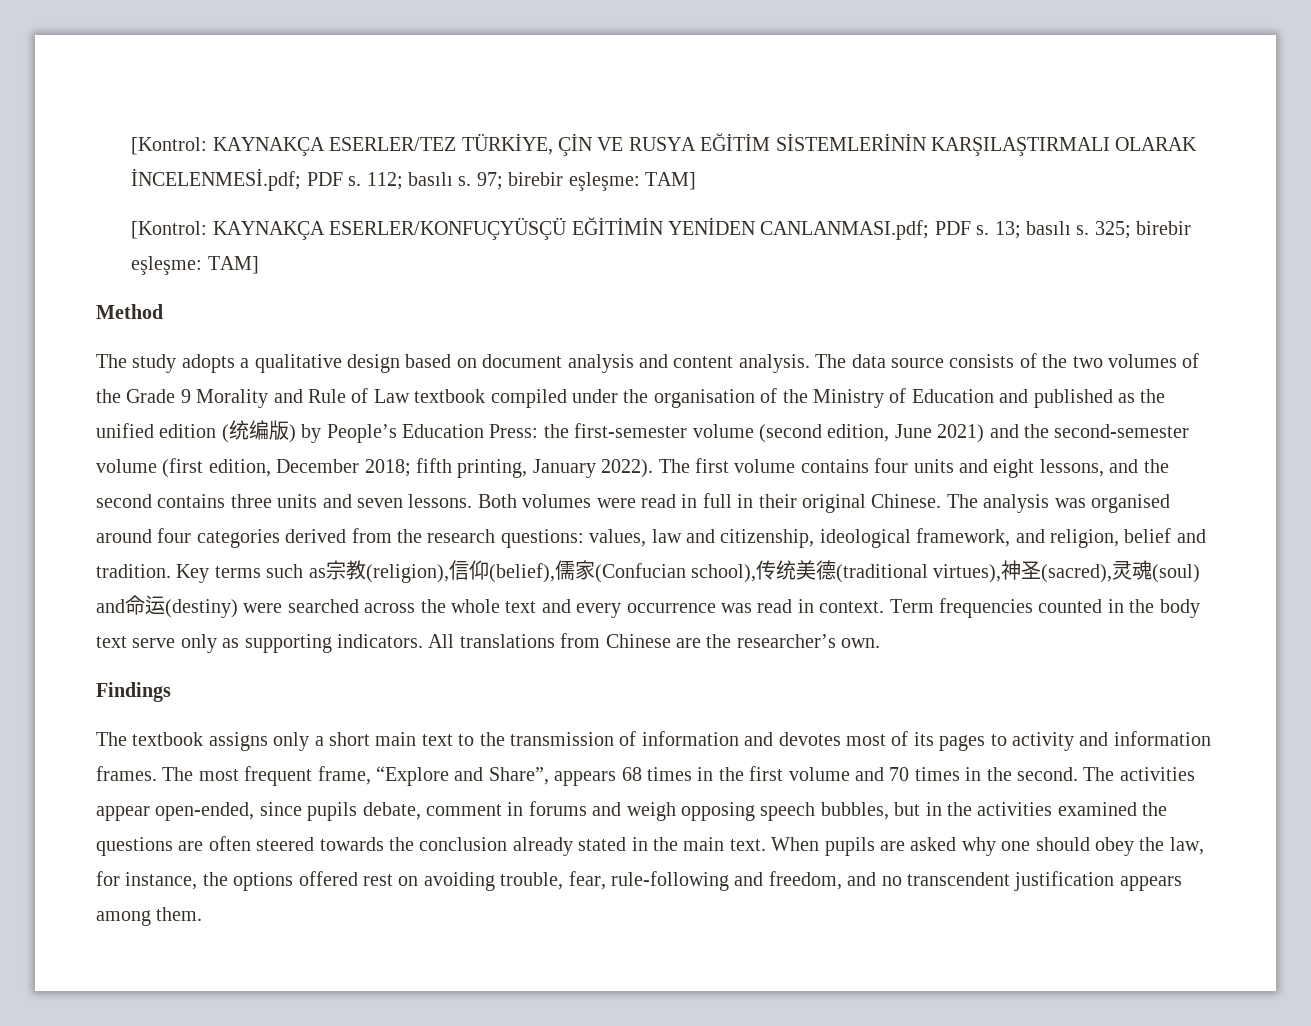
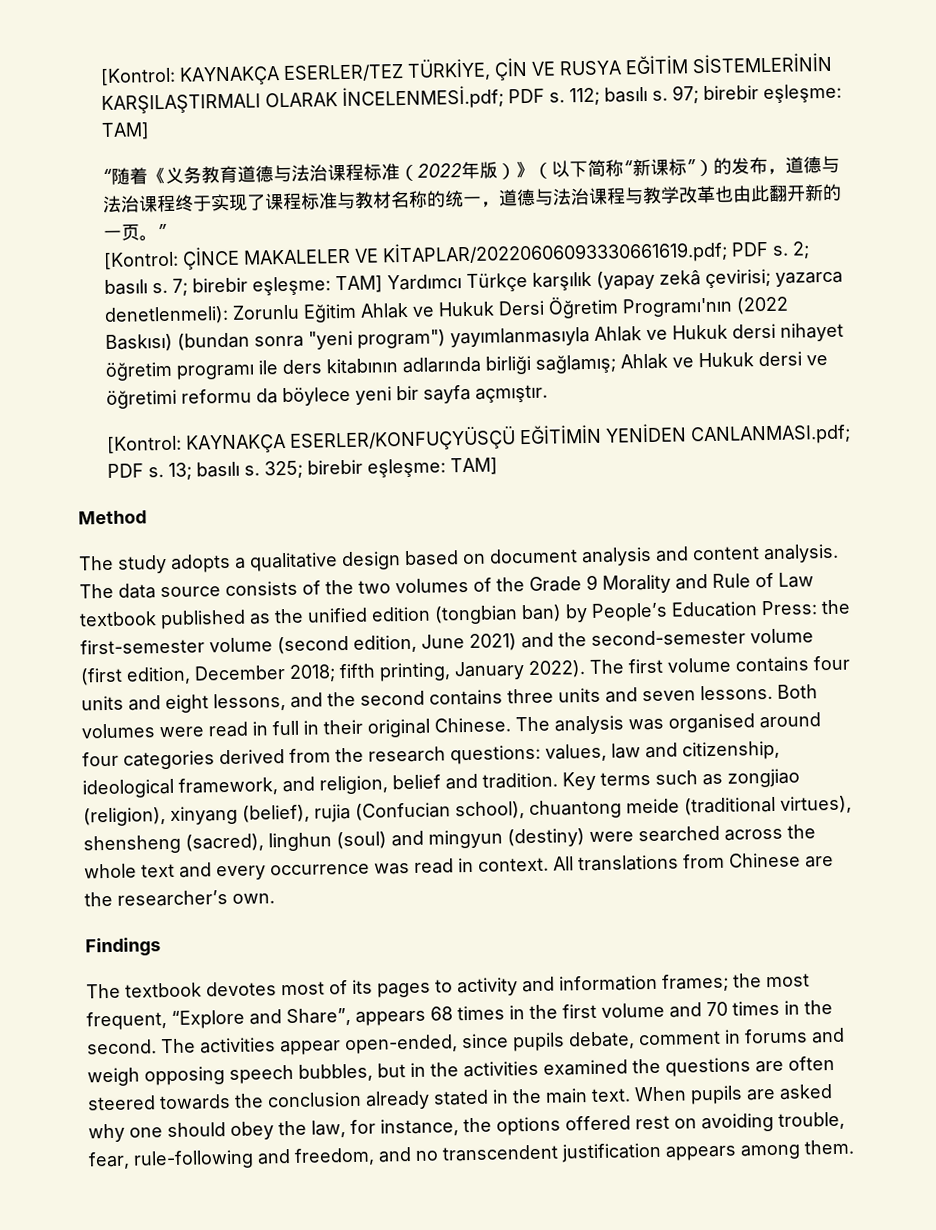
(696, 181) none -> [102,155,841,185] [103,183,843,213] [103,223,168,242] [103,238,811,270] [104,268,844,296] [104,295,790,325] [105,322,845,352] [105,351,829,381] [106,384,549,409] // “随着《义务教育道德与法治课程标准（2022年版）》（以下简称“新课标”）的发布，道德与法治课程终于实现了课程标准与教材名称的统一，道德与法治课程与教学改革也由此翻开新的一页。” // [Kontrol: ÇİNCE MAKALELER VE KİTAPLAR/20220606093330661619.pdf; PDF s. 2; basılı s. 7; birebir eşleşme: TAM] Yardımcı Türkçe karşılık (yapay zekâ çevirisi; yazarca denetlenmeli): Zorunlu Eğitim Ahlak ve Hukuk Dersi Öğretim Programı'nın (2022 Baskısı) (bundan sonra "yeni program") yayımlanmasıyla Ahlak ve Hukuk dersi nihayet öğretim programı ile ders kitabının adlarında birliği sağlamış; Ahlak ve Hukuk dersi ve öğretimi reformu da böylece yeni bir sayfa açmıştır.
[490,388,1029,408] compiled under the organisation of the Ministry of Education and -> (157, 619) none
[221,420,296,443] (统编版) -> [434,604,562,625] (tongbian ban)
[325,560,1153,583] 宗教(religion),信仰(belief),儒家(Confucian school),传统美德(traditional virtues),神圣(sacred),灵魂 -> [727,768,800,788] [83,795,852,827] [83,832,332,855] zongjiao (religion), xinyang (belief), rujia (Confucian school), chuantong meide (traditional virtues), shensheng (sacred), linghun
[125,595,165,615] 命运 -> [428,829,503,849] mingyun
[889,598,1200,618] [96,634,423,653] Term frequencies counted in the body text serve only as supporting indicators. -> (549, 864) none
[208,731,774,751] assigns only a short main text to the transmission of information and -> (202, 990) none
[96,766,371,786] frames. The most frequent frame, -> [661,973,810,992] [86,1011,167,1031] frames; the most frequent,

